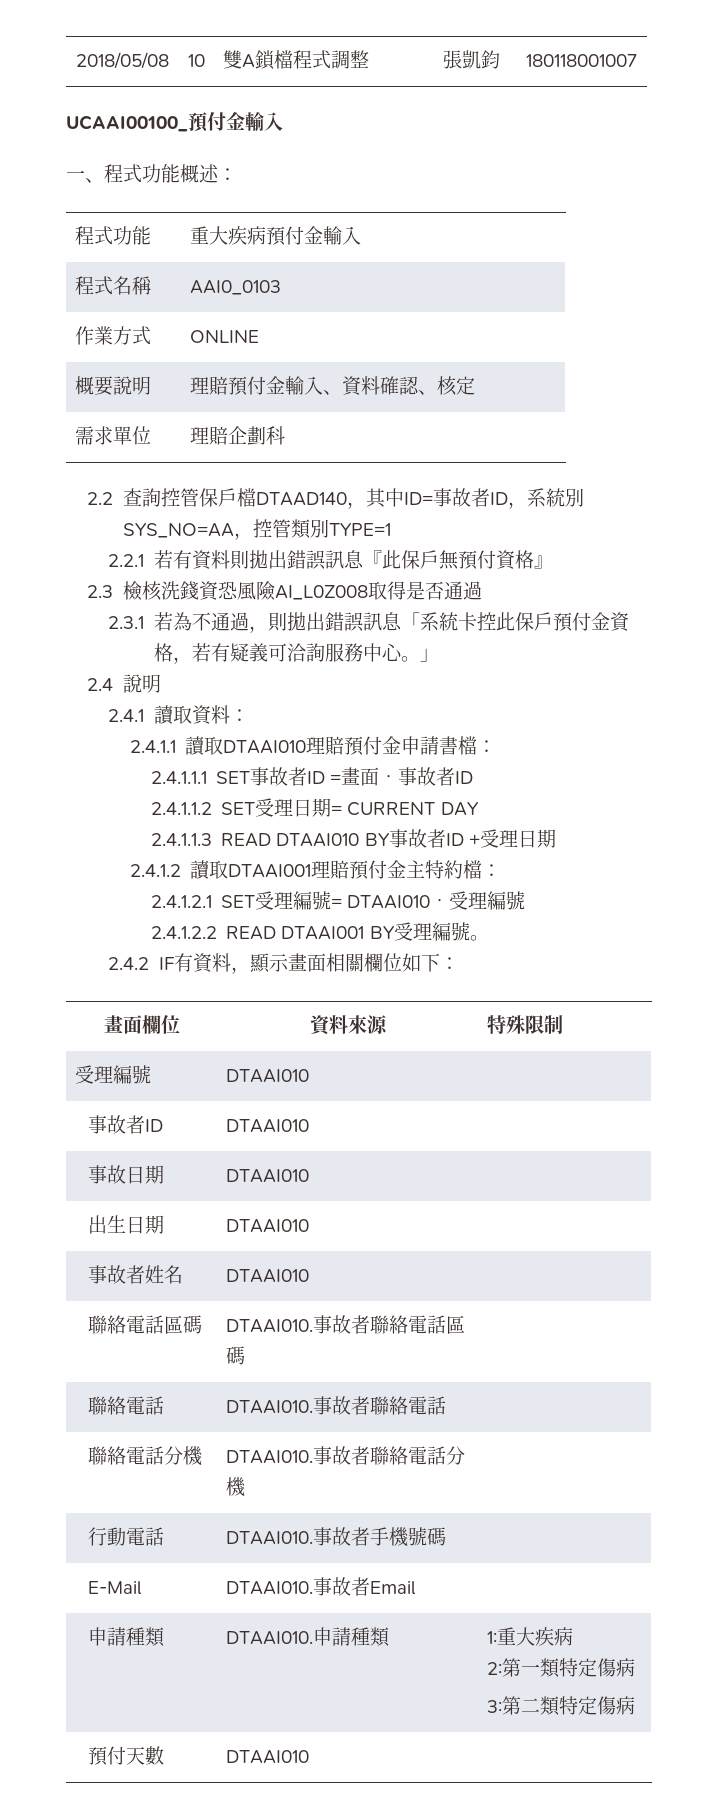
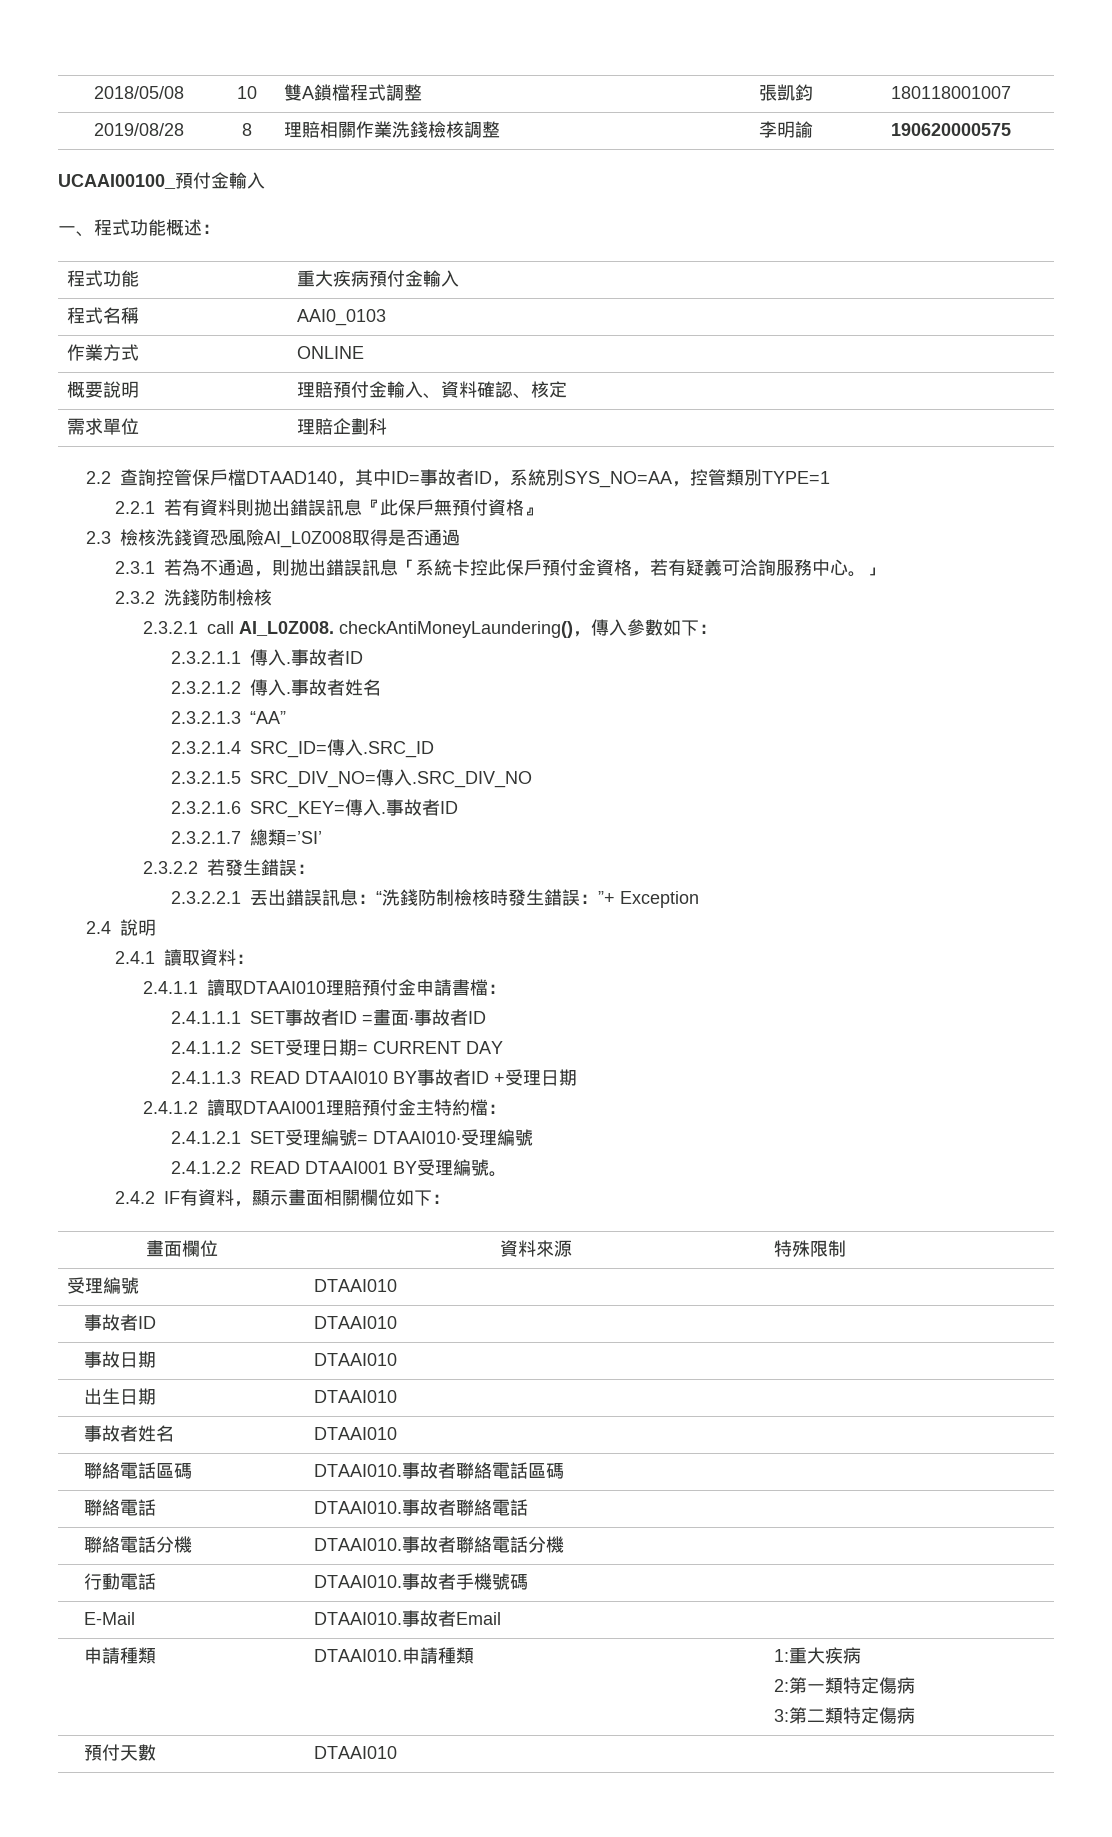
(637, 60) none -> [93,123,184,136] [242,123,252,136] [284,121,501,138] [758,121,813,138] [891,123,1012,136] // 2019/08/28 | 8 | 理賠相關作業洗錢檢核調整 | 李明諭 | 190620000575
(439, 655) none -> [114,589,272,606] [142,619,717,638] [171,649,364,666] [171,679,382,696] [171,711,287,724] [171,739,435,758] [171,769,533,788] [171,799,459,818] [171,829,323,846] [142,859,315,876] [171,889,700,908] // 2.3.2洗錢防制檢核 // 2.3.2.1 call AI_L0Z008. checkAntiMoneyLaundering()，傳入參數如下： // 2.3.2.1.1傳入.事故者ID // 2.3.2.1.2傳入.事故者姓名 // 2.3.2.1.3 “AA” // 2.3.2.1.4 SRC_ID=傳入.SRC_ID // 2.3.2.1.5 SRC_DIV_NO=傳入.SRC_DIV_NO // 2.3.2.1.6 SRC_KEY=傳入.事故者ID // 2.3.2.1.7總類=’SI’ // 2.3.2.2若發生錯誤： // 2.3.2.2.1丟出錯誤訊息：“洗錢防制檢核時發生錯誤：”+ Exception

